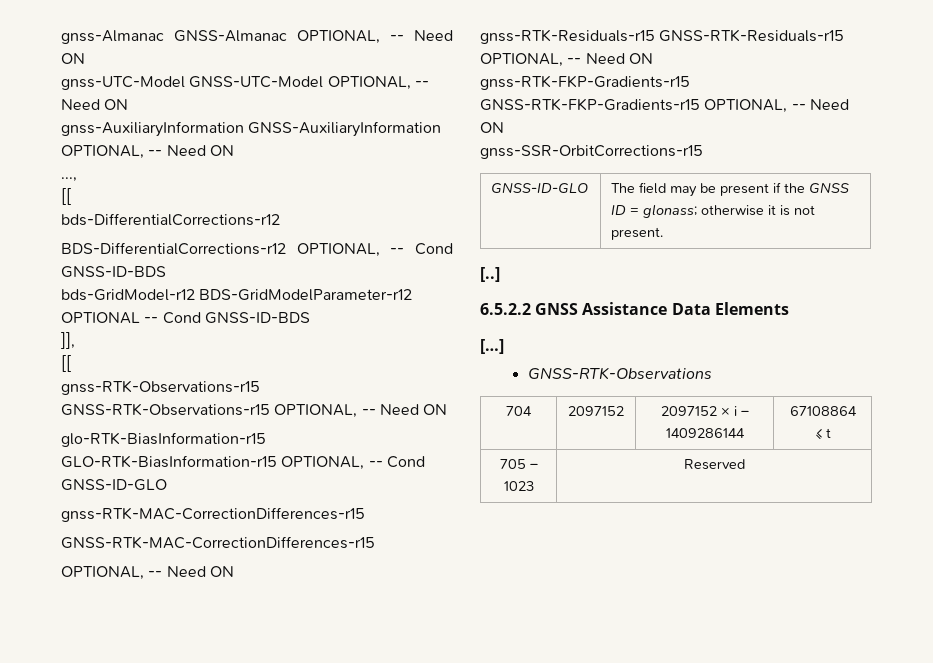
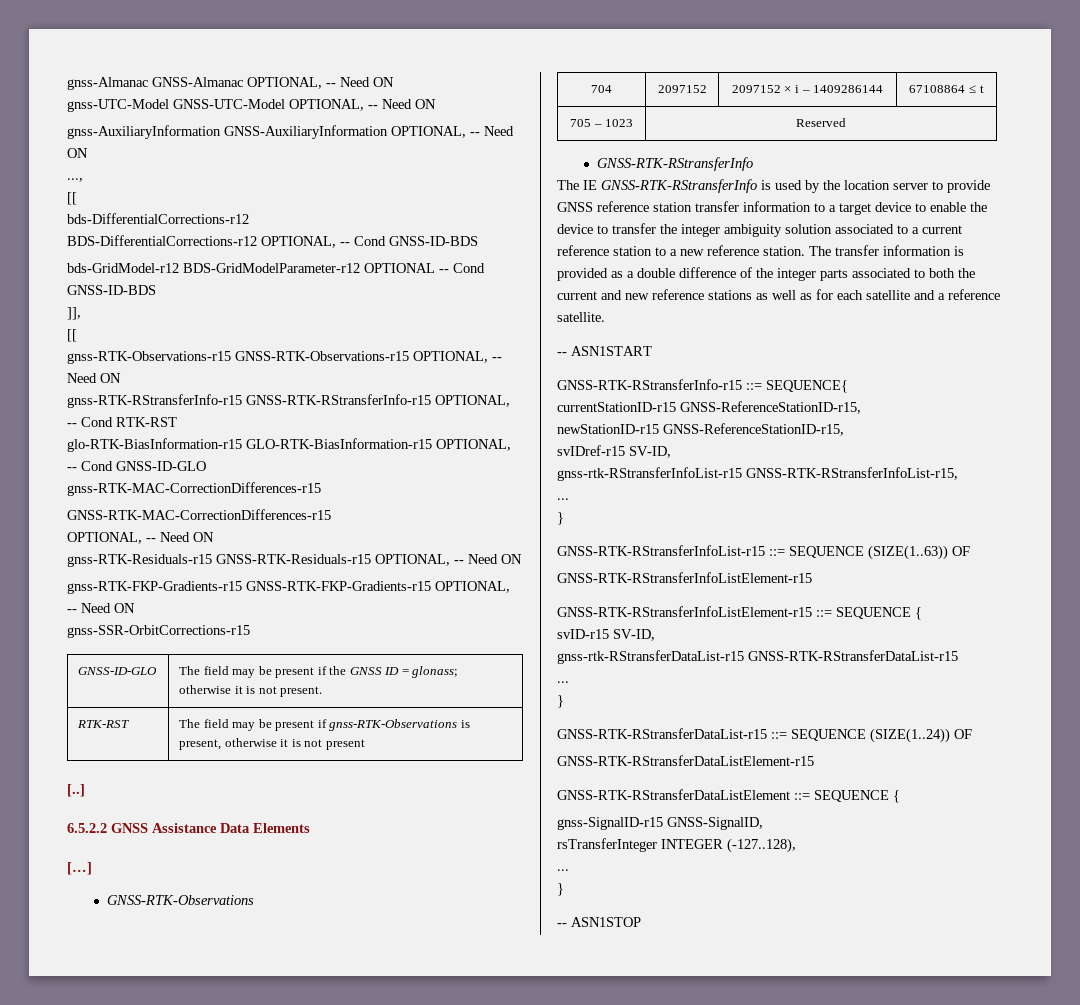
(448, 409) none -> [67,394,510,408] [67,417,177,427] // gnss-RTK-RStransferInfo-r15 GNSS-RTK-RStransferInfo-r15 OPTIONAL, -- Cond RTK-RST
(664, 233) none -> [77,720,130,728] [179,719,470,731] [179,738,365,750] // RTK-RST | The field may be present if gnss-RTK-Observations is present, otherwise it is not present
(745, 464) none -> [597,157,754,171] [557,179,990,193] [557,201,987,215] [557,223,962,237] [557,245,964,256] [557,267,975,281] [557,289,1000,300] [557,312,605,322] [557,346,652,356] [557,379,848,393] [557,401,861,414] [557,423,844,436] [557,445,671,458] [557,467,958,481] [557,498,569,500] [557,512,564,525] [557,545,970,560] [557,572,812,583] [557,606,922,620] [557,629,655,641] [557,650,958,664] [557,681,569,683] [557,695,564,708] [557,728,972,743] [557,755,814,766] [557,789,900,803] [557,817,763,830] [557,838,796,853] [557,869,569,871] [557,883,564,896] [557,917,641,927] // GNSS-RTK-RStransferInfo // The IE GNSS-RTK-RStransferInfo is used by the location server to provide GNSS reference station transfer information to a target device to enable the device to transfer the integer ambiguity solution associated to a current reference station to a new reference station. The transfer information is provided as a double difference of the integer parts associated to both the current and new reference stations as well as for each satellite and a reference satellite. // -- ASN1START // GNSS-RTK-RStransferInfo-r15 ::= SEQUENCE{ // currentStationID-r15 GNSS-ReferenceStationID-r15, // newStationID-r15 GNSS-ReferenceStationID-r15, // svIDref-r15 SV-ID, // gnss-rtk-RStransferInfoList-r15 GNSS-RTK-RStransferInfoList-r15, // ... // } // GNSS-RTK-RStransferInfoList-r15 ::= SEQUENCE (SIZE(1..63)) OF // GNSS-RTK-RStransferInfoListElement-r15 // GNSS-RTK-RStransferInfoListElement-r15 ::= SEQUENCE { // svID-r15 SV-ID, // gnss-rtk-RStransferDataList-r15 GNSS-RTK-RStransferDataList-r15 // ... // } // GNSS-RTK-RStransferDataList-r15 ::= SEQUENCE (SIZE(1..24)) OF // GNSS-RTK-RStransferDataListElement-r15 // GNSS-RTK-RStransferDataListElement ::= SEQUENCE { // gnss-SignalID-r15 GNSS-SignalID, // rsTransferInteger INTEGER (-127..128), // ... // } // -- ASN1STOP

